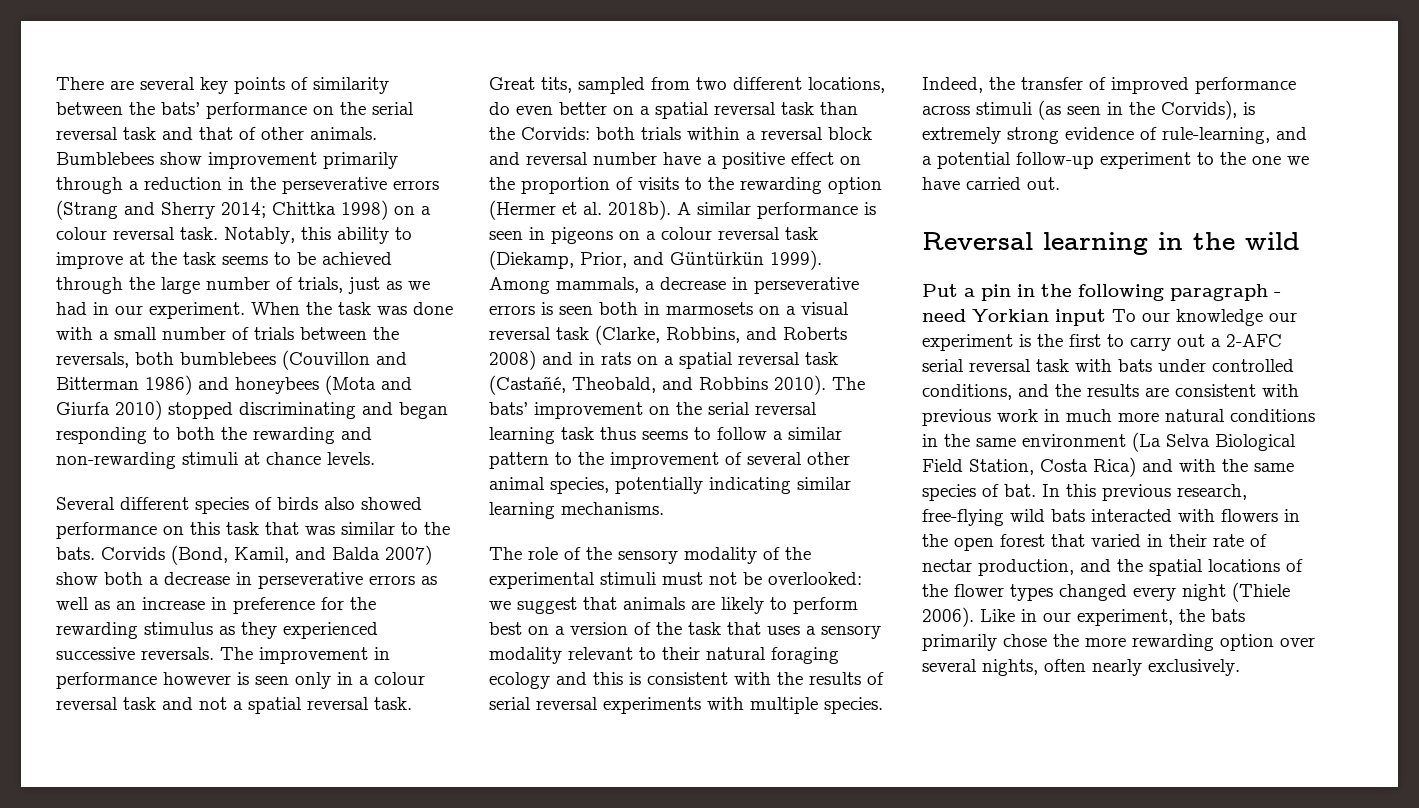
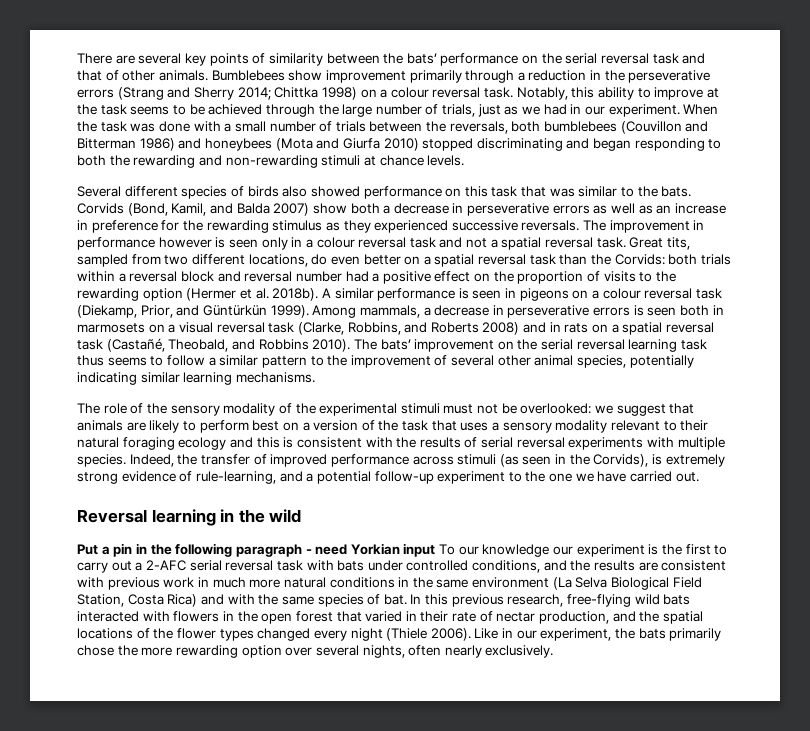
[663,152,701,165] have -> [345,271,369,282] had

